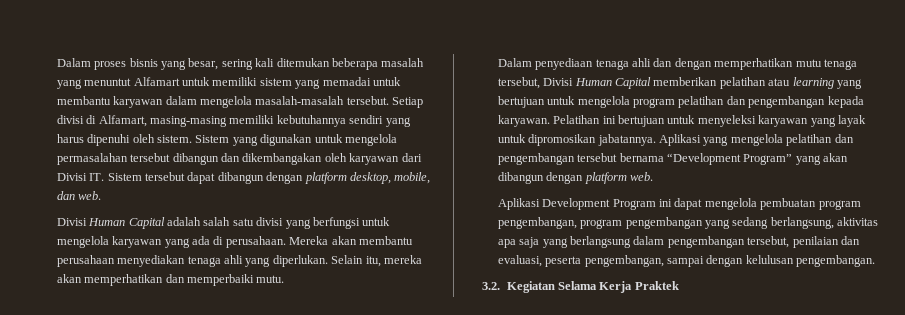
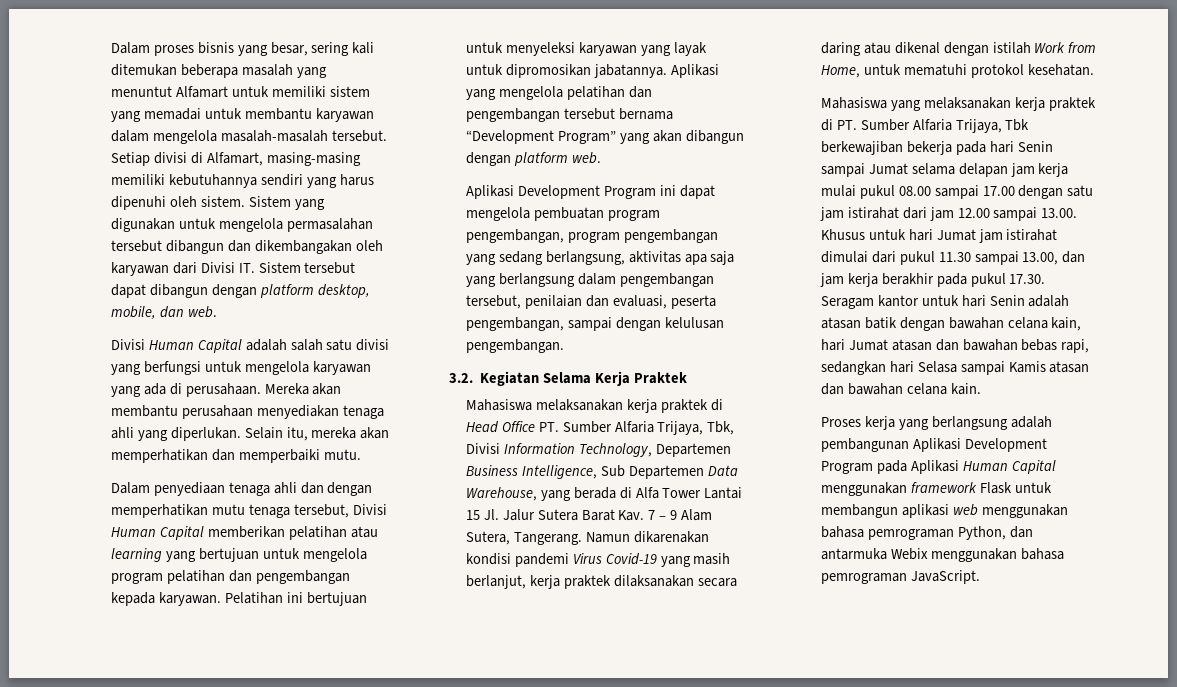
(679, 285) none -> [465,399,723,413] [465,421,735,435] [465,443,731,457] [465,465,738,479] [465,487,743,501] [465,509,713,521] [465,531,709,545] [465,553,731,567] [465,575,737,589] [820,42,1097,56] [820,64,1094,78] [820,97,1096,111] [820,119,1030,133] [820,141,1053,155] [820,163,1069,177] [820,185,1094,199] [819,207,1078,221] [820,229,1058,243] [820,251,1086,265] [819,273,1046,287] [820,295,1070,309] [820,317,1082,331] [820,339,1090,353] [820,361,1090,375] [820,383,981,395] [820,416,1052,430] [820,438,1047,452] [820,460,1056,474] [820,482,1052,496] [820,504,1068,518] [820,526,1033,540] [820,548,1064,562] [820,570,980,584] // Mahasiswa melaksanakan kerja praktek di Head Office PT. Sumber Alfaria Trijaya, Tbk, Divisi Information Technology, Departemen Business Intelligence, Sub Departemen Data Warehouse, yang berada di Alfa Tower Lantai 15 Jl. Jalur Sutera Barat Kav. 7 – 9 Alam Sutera, Tangerang. Namun dikarenakan kondisi pandemi Virus Covid-19 yang masih berlanjut, kerja praktek dilaksanakan secara daring atau dikenal dengan istilah Work from Home, untuk mematuhi protokol kesehatan. // Mahasiswa yang melaksanakan kerja praktek di PT. Sumber Alfaria Trijaya, Tbk berkewajiban bekerja pada hari Senin sampai Jumat selama delapan jam kerja mulai pukul 08.00 sampai 17.00 dengan satu jam istirahat dari jam 12.00 sampai 13.00. Khusus untuk hari Jumat jam istirahat dimulai dari pukul 11.30 sampai 13.00, dan jam kerja berakhir pada pukul 17.30. Seragam kantor untuk hari Senin adalah atasan batik dengan bawahan celana kain, hari Jumat atasan dan bawahan bebas rapi, sedangkan hari Selasa sampai Kamis atasan dan bawahan celana kain. // Proses kerja yang berlangsung adalah pembangunan Aplikasi Development Program pada Aplikasi Human Capital menggunakan framework Flask untuk membangun aplikasi web menggunakan bahasa pemrograman Python, dan antarmuka Webix menggunakan bahasa pemrograman JavaScript.

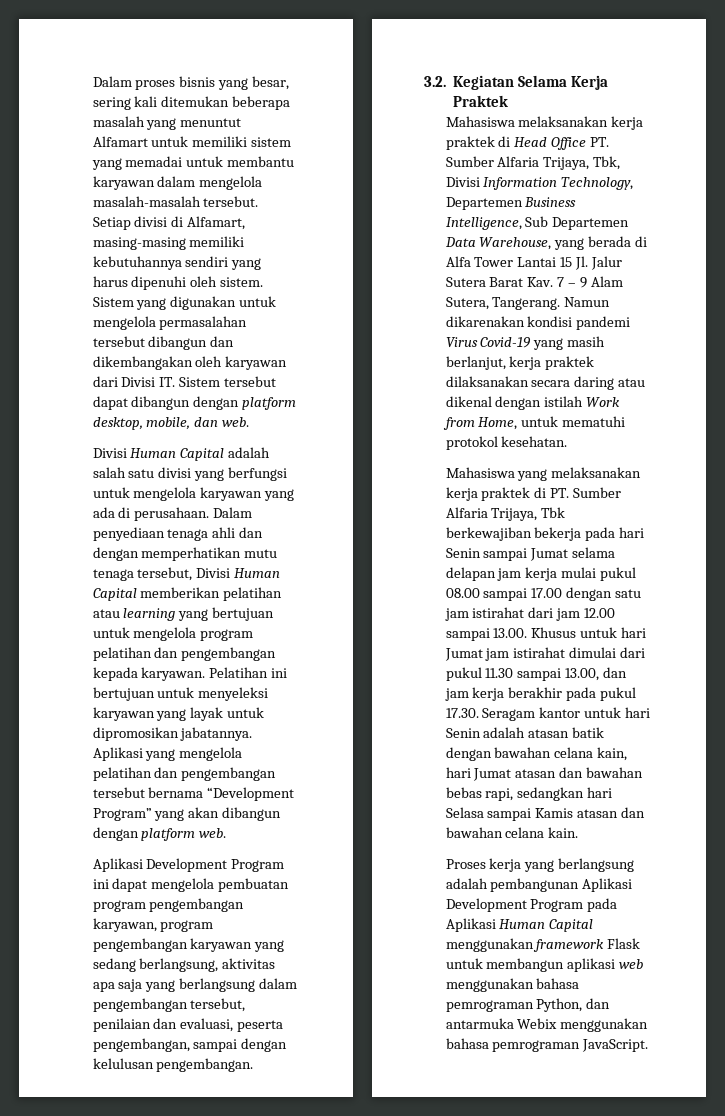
[264,383,342,395] [110,405,384,419] [110,427,390,441] [110,449,361,463] Mereka akan membantu perusahaan menyediakan tenaga ahli yang diperlukan. Selain itu, mereka akan memperhatikan dan memperbaiki mutu. // -> (210, 514) none
[465,229,718,243] pengembangan, program pengembangan -> [149,898,245,912] [92,918,214,932] [92,938,253,952] pengembangan karyawan, program pengembangan karyawan

